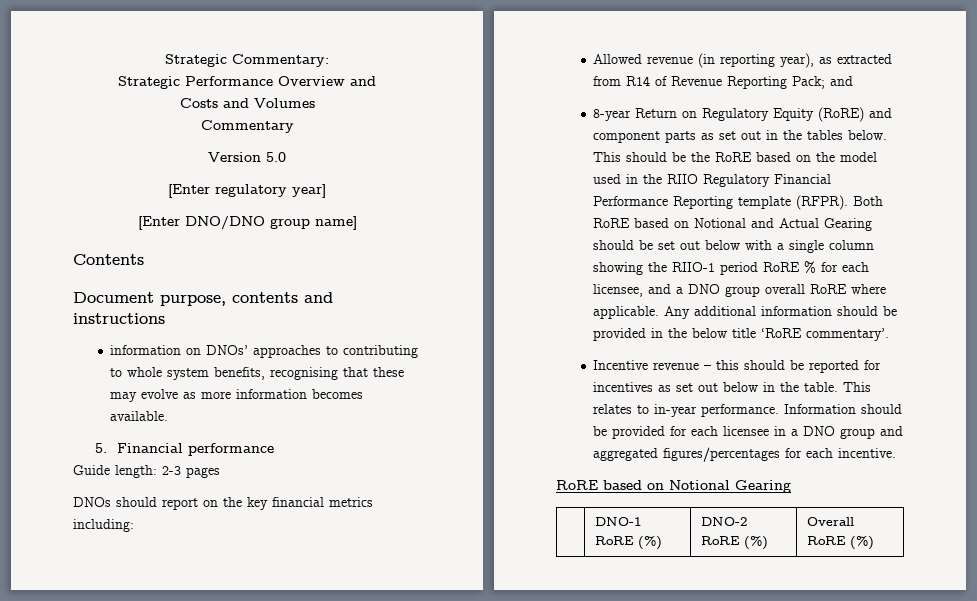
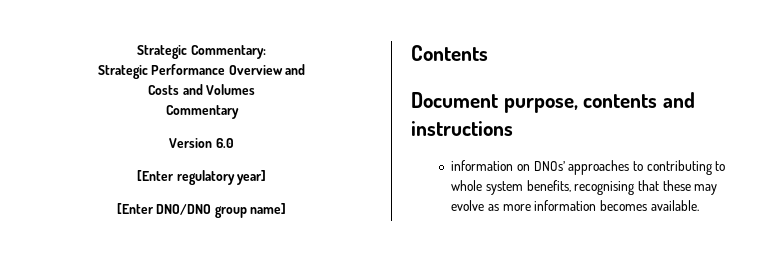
[266,152,286,162] 5.0 -> [215,138,234,148] 6.0
[94,443,274,456] [73,465,220,478] [73,497,373,510] [73,519,134,532] [593,53,893,68] [593,76,854,89] [593,107,893,122] [593,130,888,143] [593,152,878,162] [593,174,832,187] [593,195,884,210] [593,218,873,231] [593,240,875,253] [593,261,870,275] [593,284,887,297] [593,306,898,319] [593,328,890,341] [593,360,882,373] [593,382,872,392] [593,404,903,417] [593,426,904,439] [593,447,897,462] [556,480,791,493] [594,517,641,526] [594,536,662,550] [700,517,747,526] [700,536,768,550] [806,517,854,526] [806,536,874,550] // 5. Financial performance // Guide length: 2-3 pages // DNOs should report on the key financial metrics including: // Allowed revenue (in reporting year), as extracted from R14 of Revenue Reporting Pack; and // 8-year Return on Regulatory Equity (RoRE) and component parts as set out in the tables below. This should be the RoRE based on the model used in the RIIO Regulatory Financial Performance Reporting template (RFPR). Both RoRE based on Notional and Actual Gearing should be set out below with a single column showing the RIIO-1 period RoRE % for each licensee, and a DNO group overall RoRE where applicable. Any additional information should be provided in the below title ‘RoRE commentary’. // Incentive revenue – this should be reported for incentives as set out below in the table. This relates to in-year performance. Information should be provided for each licensee in a DNO group and aggregated figures/percentages for each incentive. // RoRE based on Notional Gearing // | DNO-1 RoRE (%) | DNO-2 RoRE (%) | Overall RoRE (%) -> (699, 205) none

